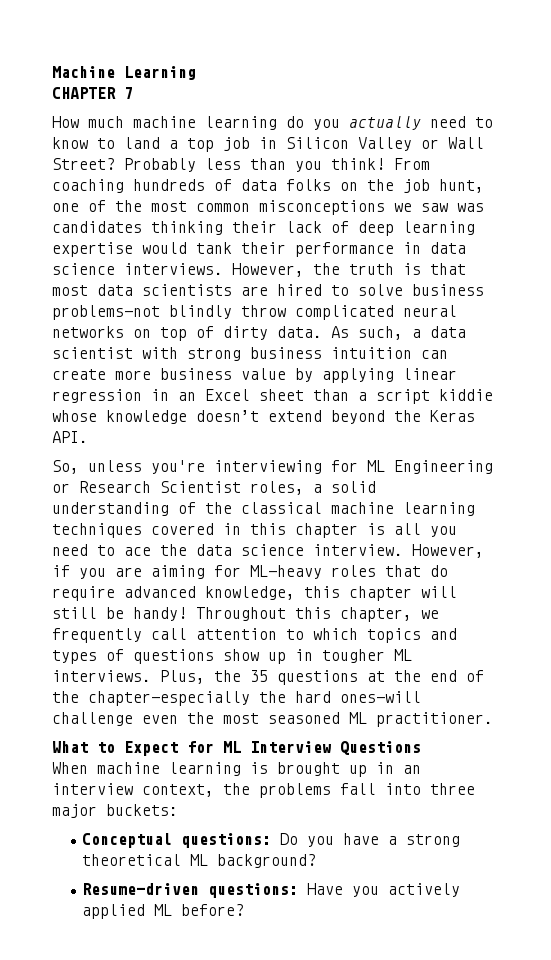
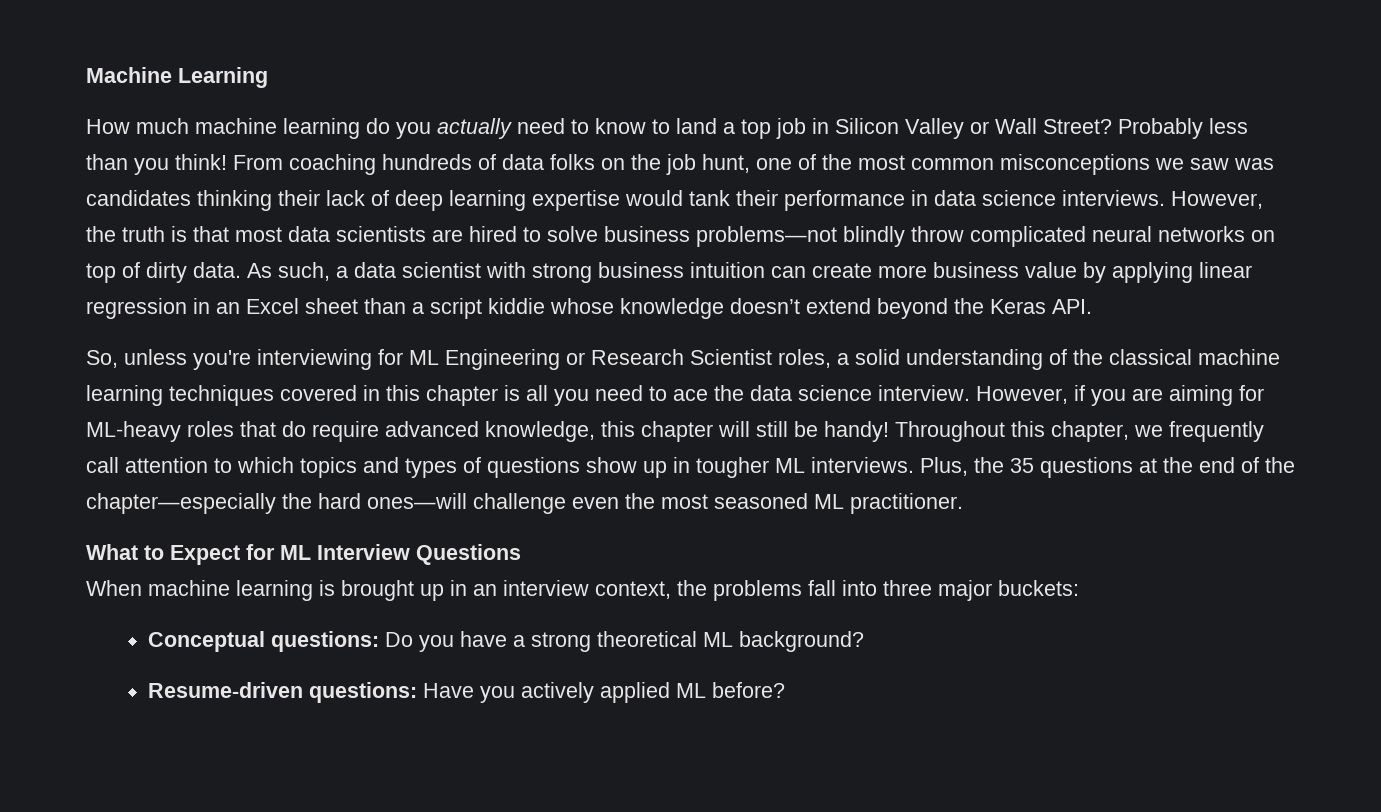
[52,87,133,99] // CHAPTER 7 -> (268, 77) none

